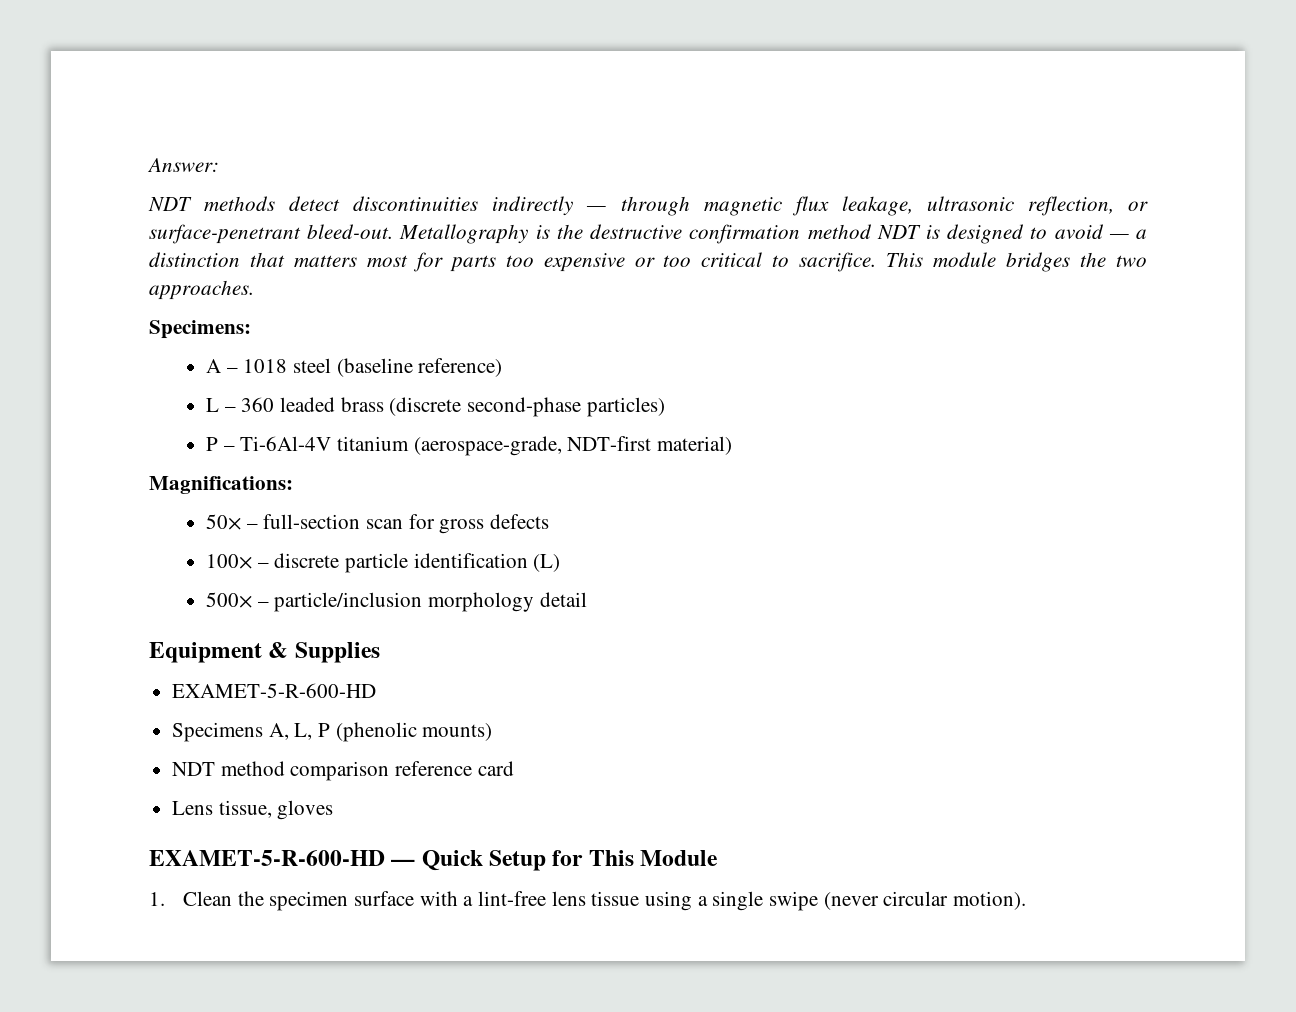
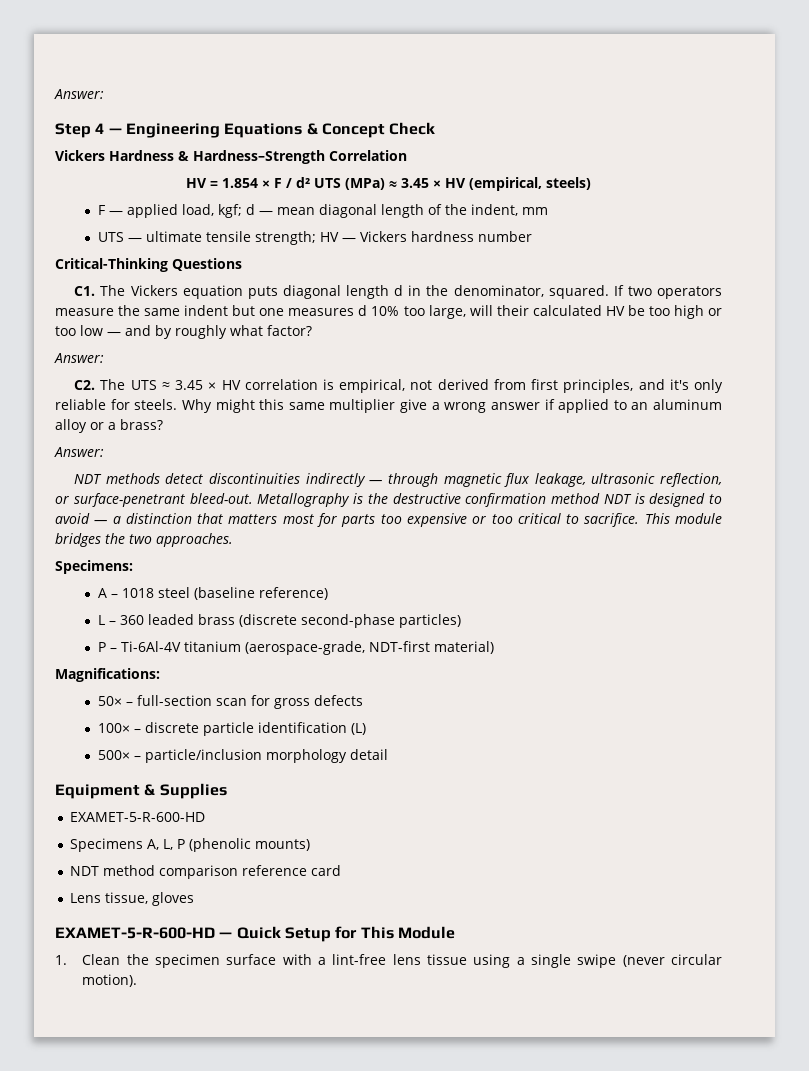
[147,158,219,172] Answer: -> [54,89,104,99] [55,122,436,138] [55,150,407,164] [186,177,591,191] [97,204,548,218] [97,231,532,245] [55,258,242,272] [74,285,723,299] [55,305,722,319] [55,325,312,339] [54,353,104,363] [74,379,723,393] [55,399,722,413] [55,419,163,433] [54,447,104,457] Answer: // Step 4 — Engineering Equations & Concept Check // Vickers Hardness & Hardness–Strength Correlation // HV = 1.854 × F / d² UTS (MPa) ≈ 3.45 × HV (empirical, steels) // F — applied load, kgf; d — mean diagonal length of the indent, mm // UTS — ultimate tensile strength; HV — Vickers hardness number // Critical-Thinking Questions // C1. The Vickers equation puts diagonal length d in the denominator, squared. If two operators measure the same indent but one measures d 10% too large, will their calculated HV be too high or too low — and by roughly what factor? // Answer: // C2. The UTS ≈ 3.45 × HV correlation is empirical, not derived from first principles, and it's only reliable for steels. Why might this same multiplier give a wrong answer if applied to an aluminum alloy or a brass? // Answer:

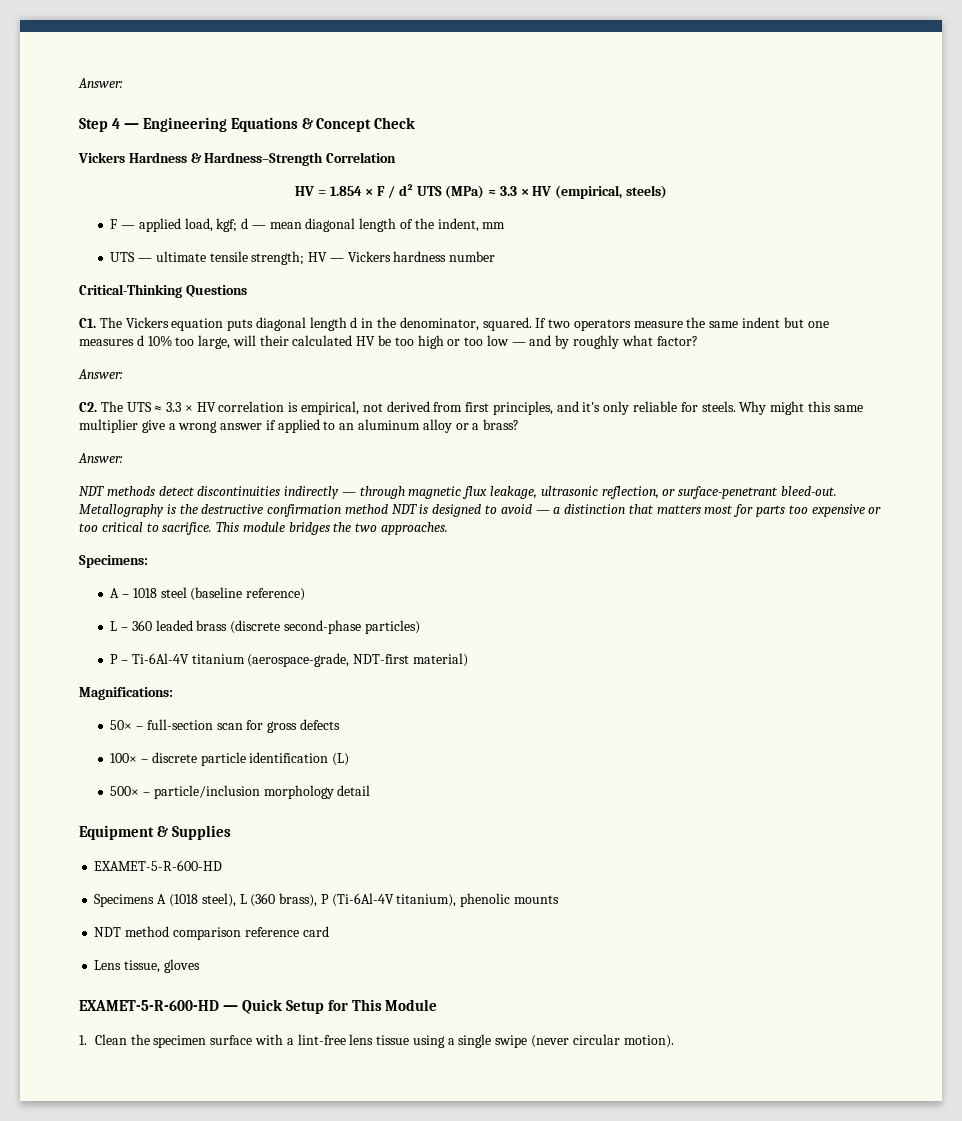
[401,178,429,188] 3.45 -> [499,186,517,196] 3.3
[175,380,204,390] 3.45 -> [166,402,182,412] 3.3
[147,838,311,852] A, L, P (phenolic mounts) -> [157,893,559,907] A (1018 steel), L (360 brass), P (Ti-6Al-4V titanium), phenolic mounts

